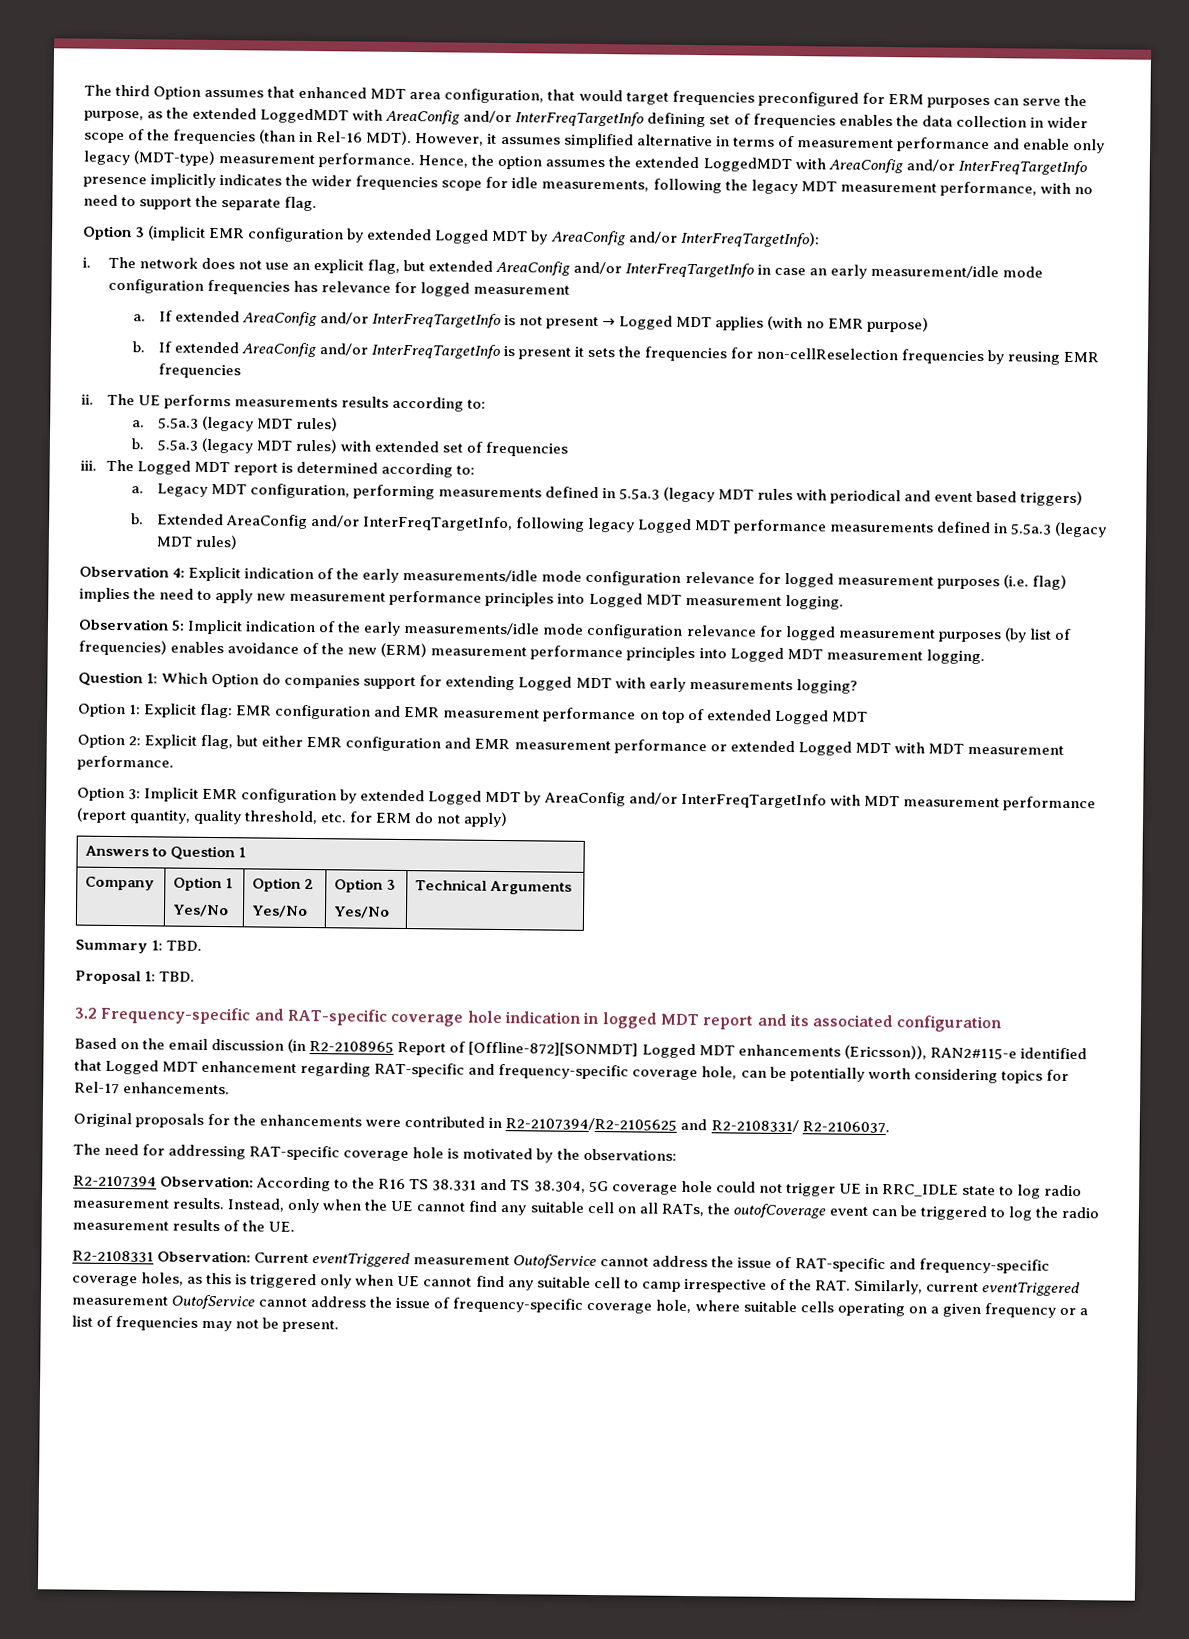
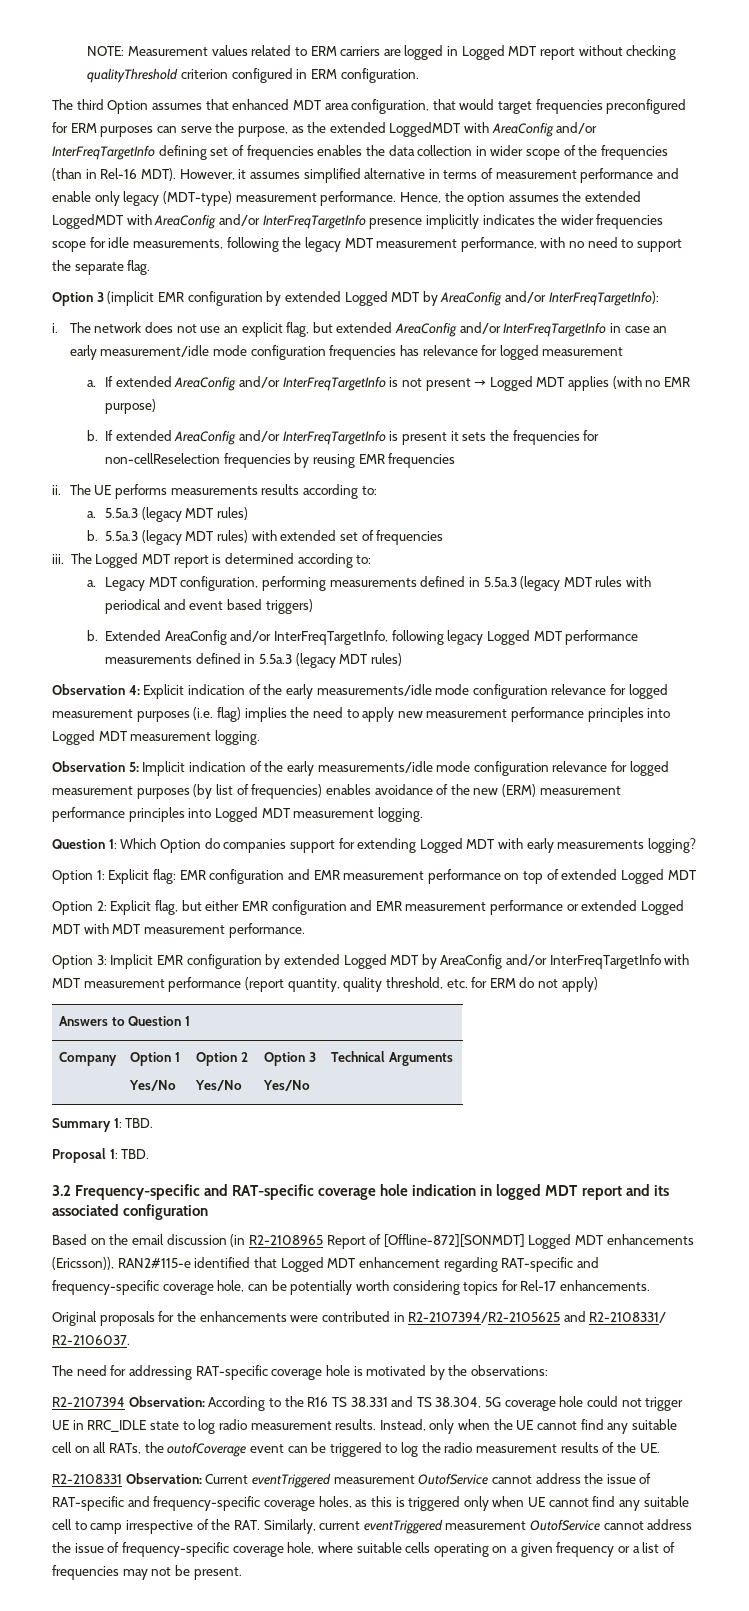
(84, 90) none -> [87,45,677,60] [87,68,419,83] NOTE: Measurement values related to ERM carriers are logged in Logged MDT report without checking qualityThreshold criterion configured in ERM configuration. //

